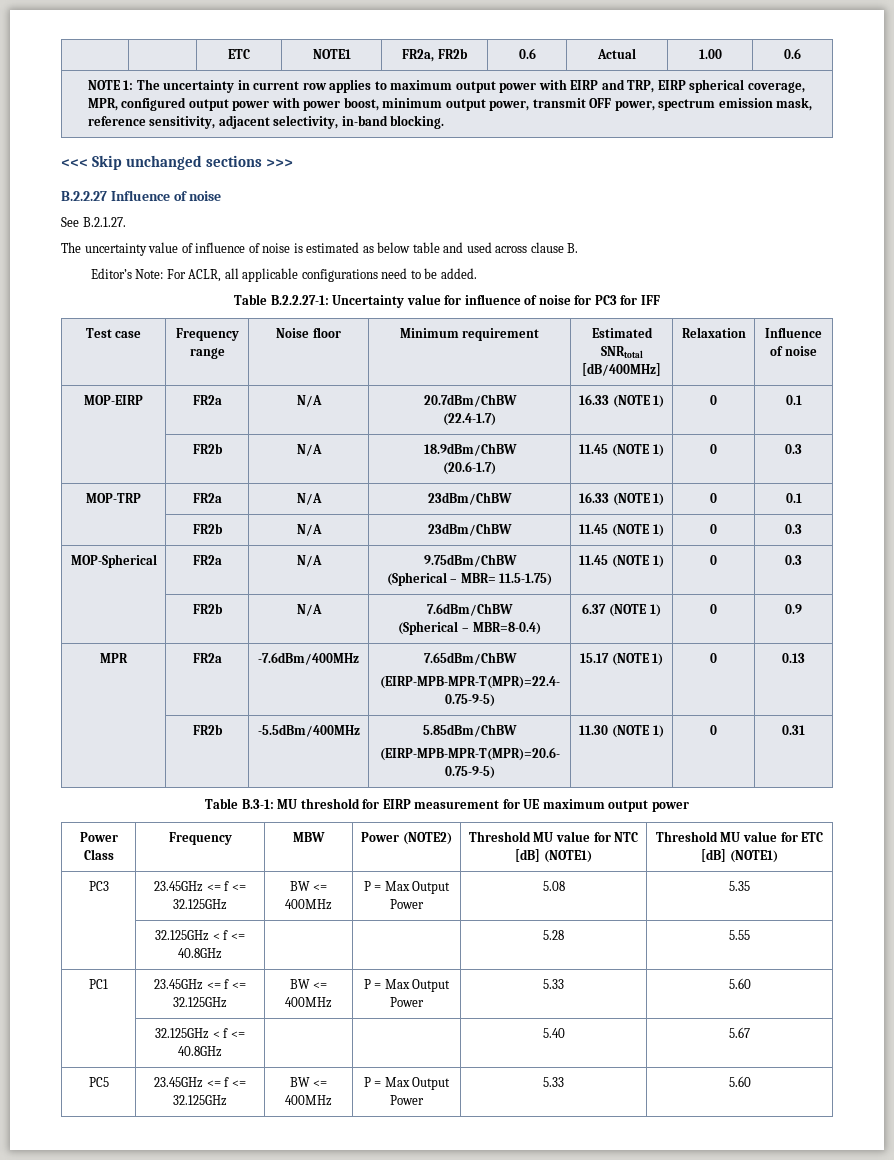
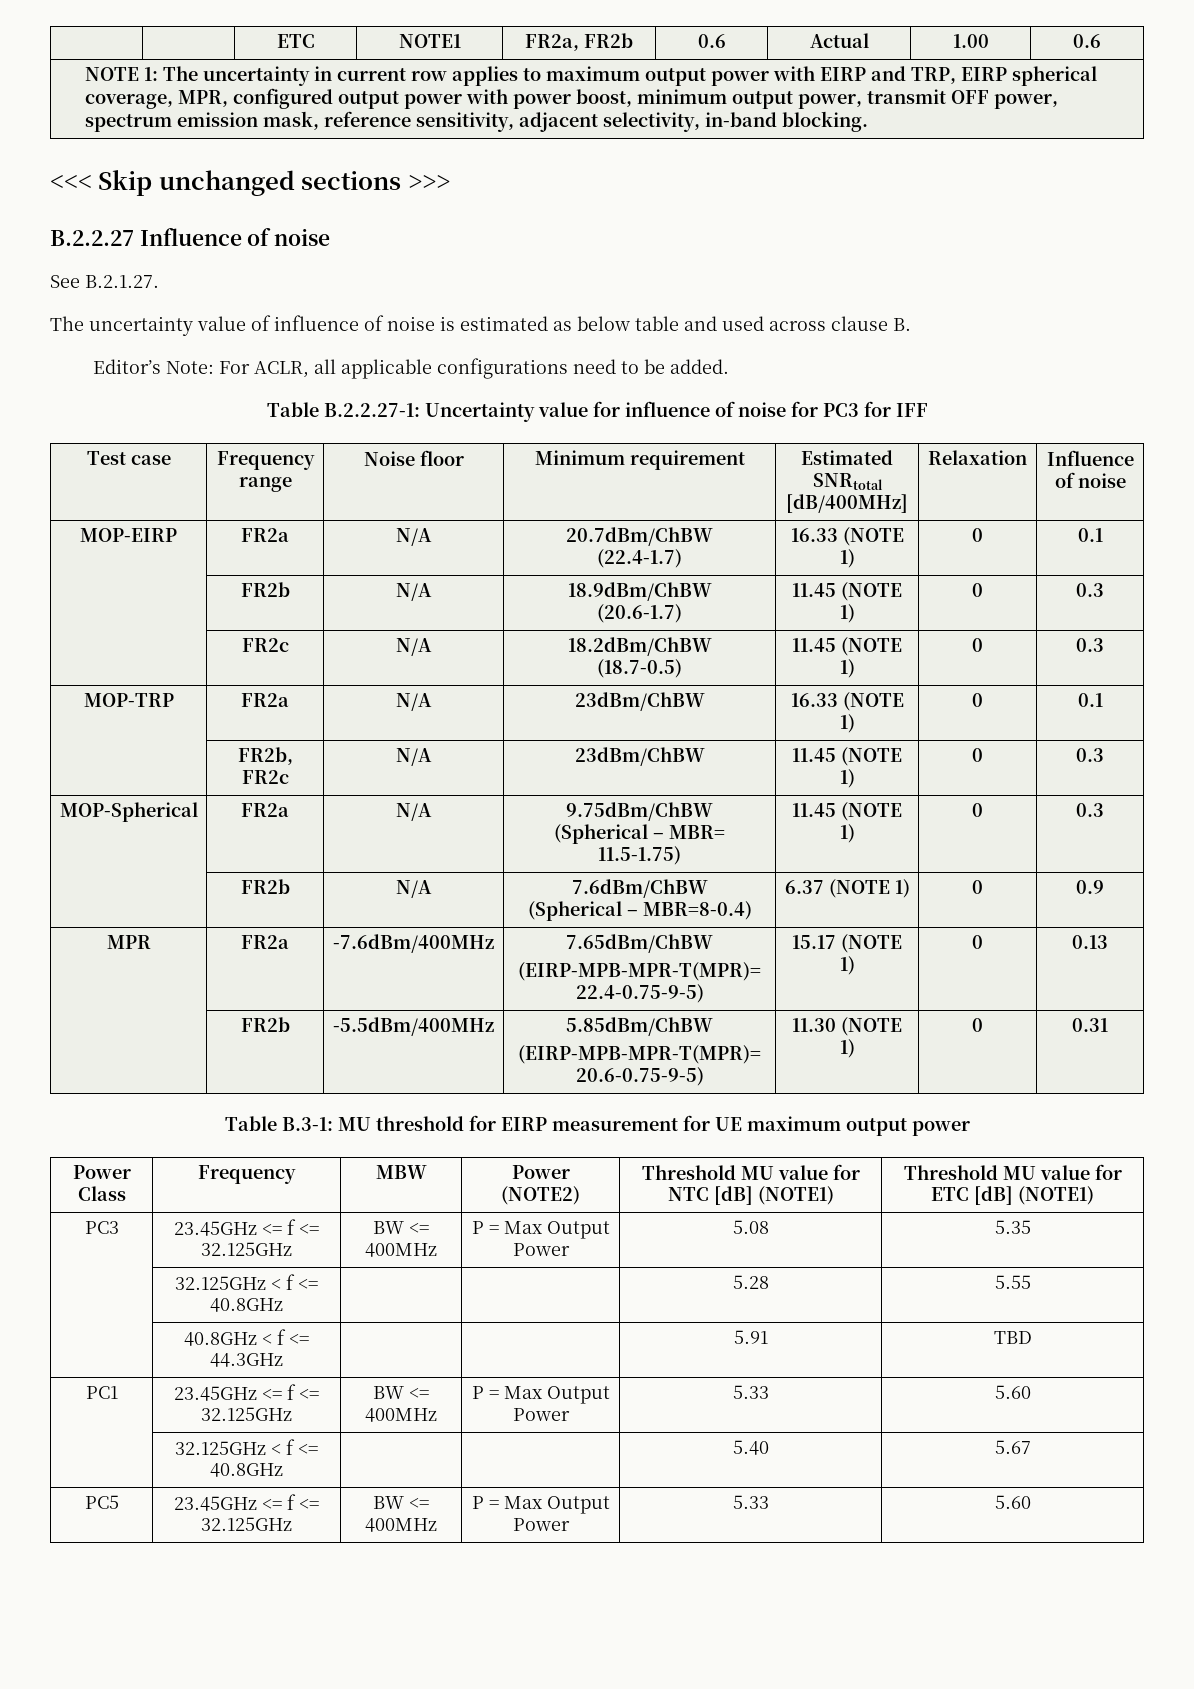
(802, 449) none -> [241,638,289,652] [396,638,432,656] [567,637,712,656] [596,659,682,678] [791,637,902,656] [839,659,855,678] [971,638,983,652] [1076,638,1104,652] // | FR2c | N/A | 18.2dBm/ChBW // (18.7-0.5) | 11.45 (NOTE 1) | 0 | 0.3
[192,523,223,534] FR2b -> [237,747,293,765] [241,770,289,784] FR2b, FR2c
(750, 935) none -> [184,1329,309,1346] [210,1353,283,1367] [733,1330,768,1344] [993,1331,1032,1344] // | 40.8GHz < f <= 44.3GHz | | | 5.91 | TBD

